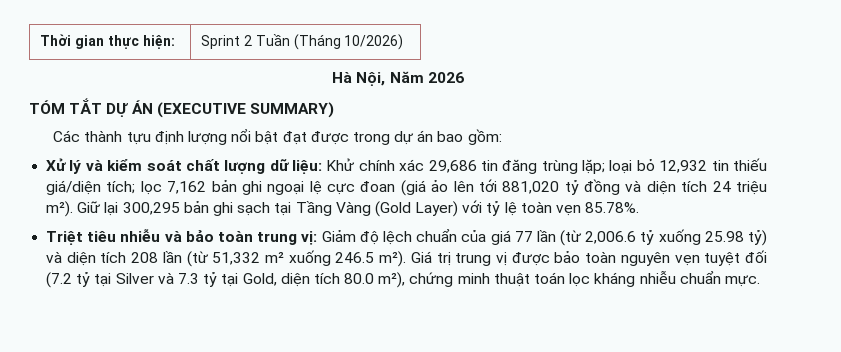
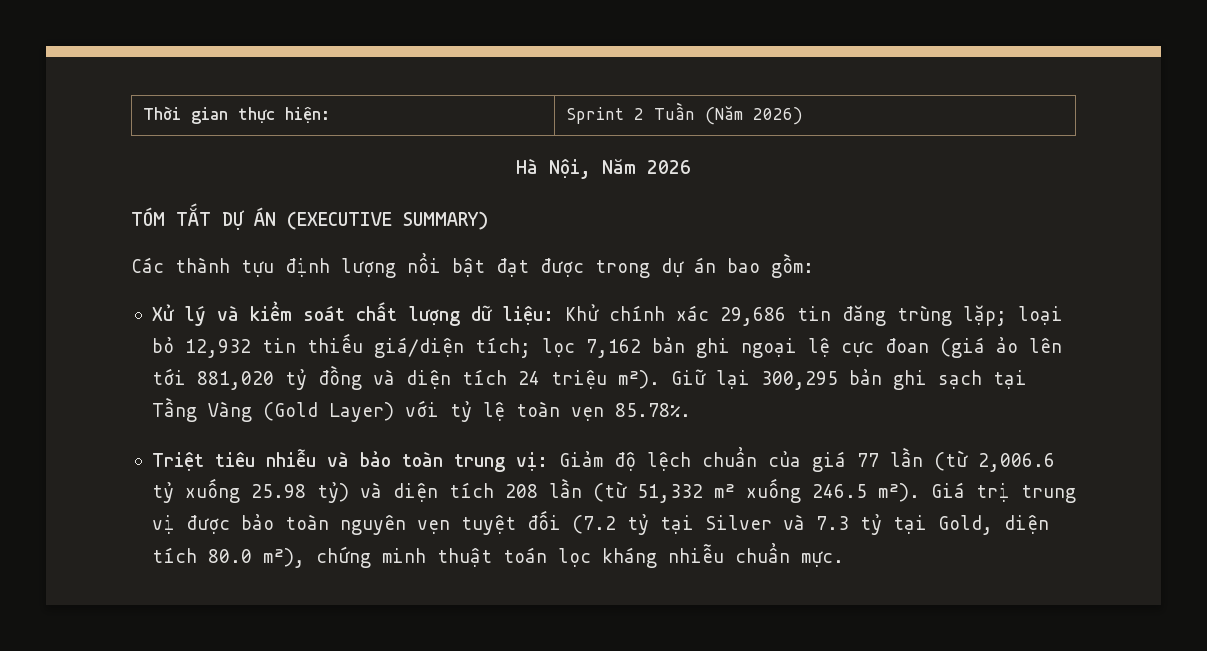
[293,34,404,50] (Tháng 10/2026) -> [704,106,803,125] (Năm 2026)

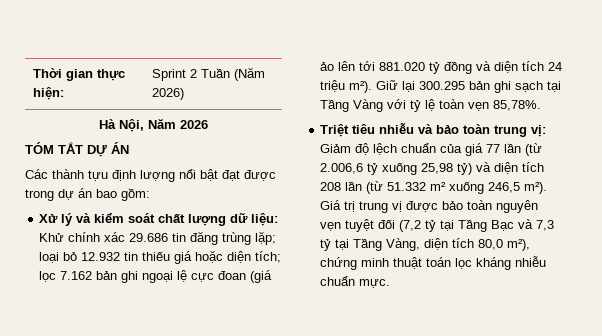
[287,211,488,230] (EXECUTIVE SUMMARY) -> (129, 148) none
[719,307,786,326] 29,686 -> [129,233,169,242] 29.686
[184,339,251,358] 12,932 -> [81,252,121,261] 12.932
[373,337,464,358] giá/diện -> [174,250,252,264] giá hoặc diện
[585,339,641,358] 7,162 -> [60,271,93,280] 7.162
[196,371,274,390] 881,020 -> [379,62,426,71] 881.020
[760,371,838,390] 300,295 -> [419,81,466,90] 300.295
[262,402,394,422] (Gold Layer) -> (384, 105) none
[614,403,691,417] 85.78%. -> [493,100,542,111] 85,78%.
[977,453,1055,472] 2,006.6 -> [320,163,364,174] 2.006,6
[250,484,306,498] 25.98 -> [421,163,454,174] 25,98
[636,484,703,503] 51,332 -> [387,182,427,191] 51.332
[811,484,867,498] 246.5 -> [488,182,521,193] 246,5
[571,514,1049,535] [151,547,252,563] (7.2 tỷ tại Silver và 7.3 tỷ tại Gold, diện tích 80.0 -> [399,219,555,232] [320,238,504,251] (7,2 tỷ tại Tầng Bạc và 7,3 tỷ tại Tầng Vàng, diện tích 80,0

